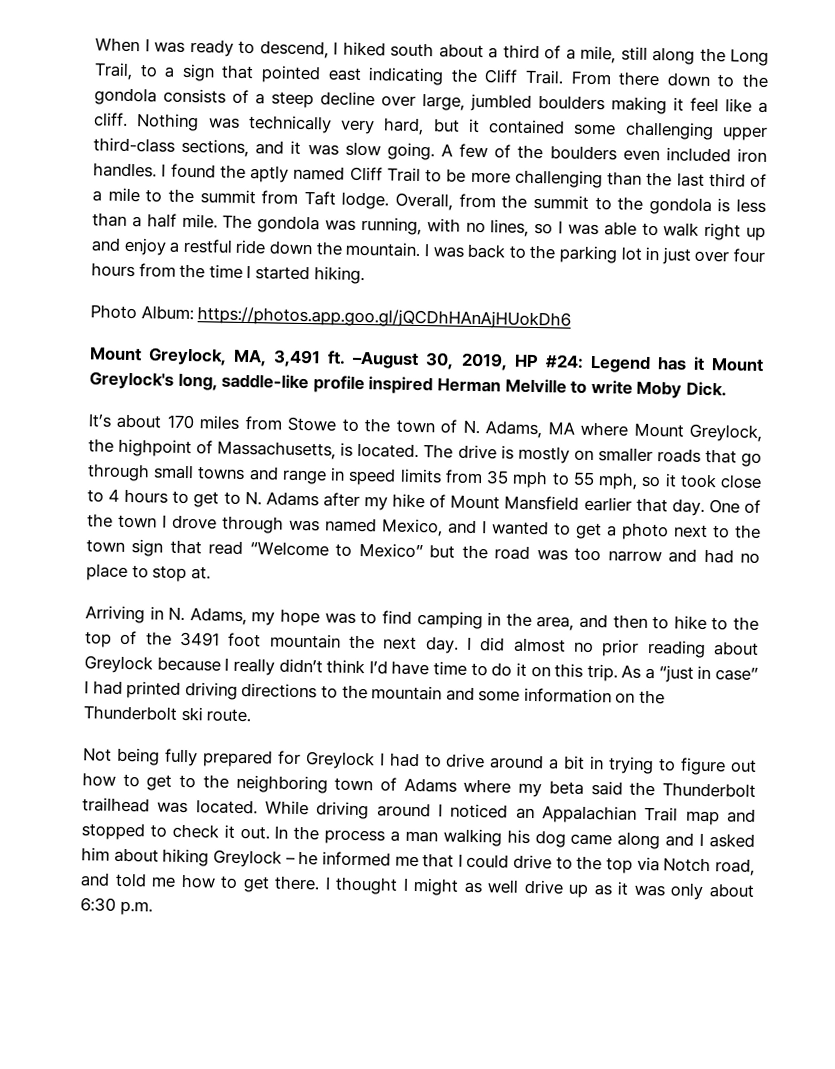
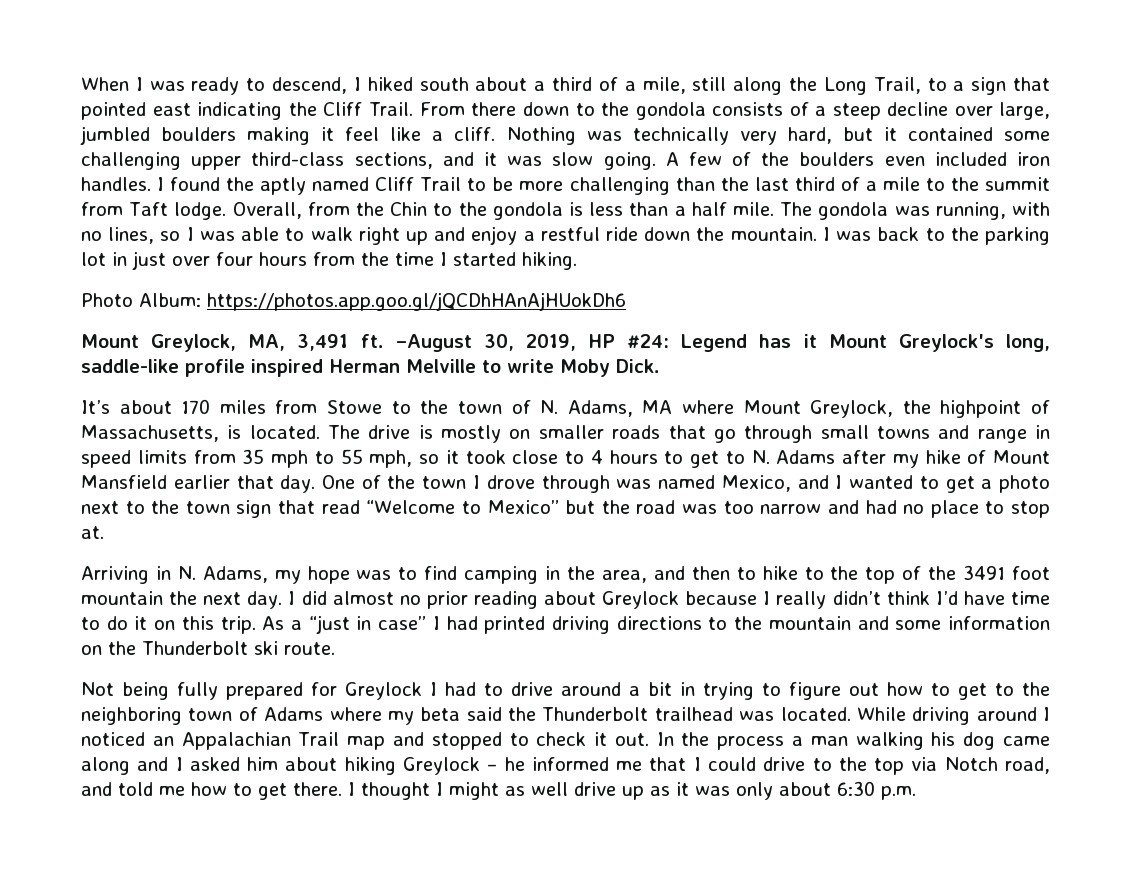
[532,194,589,210] summit -> [390,202,428,216] Chin

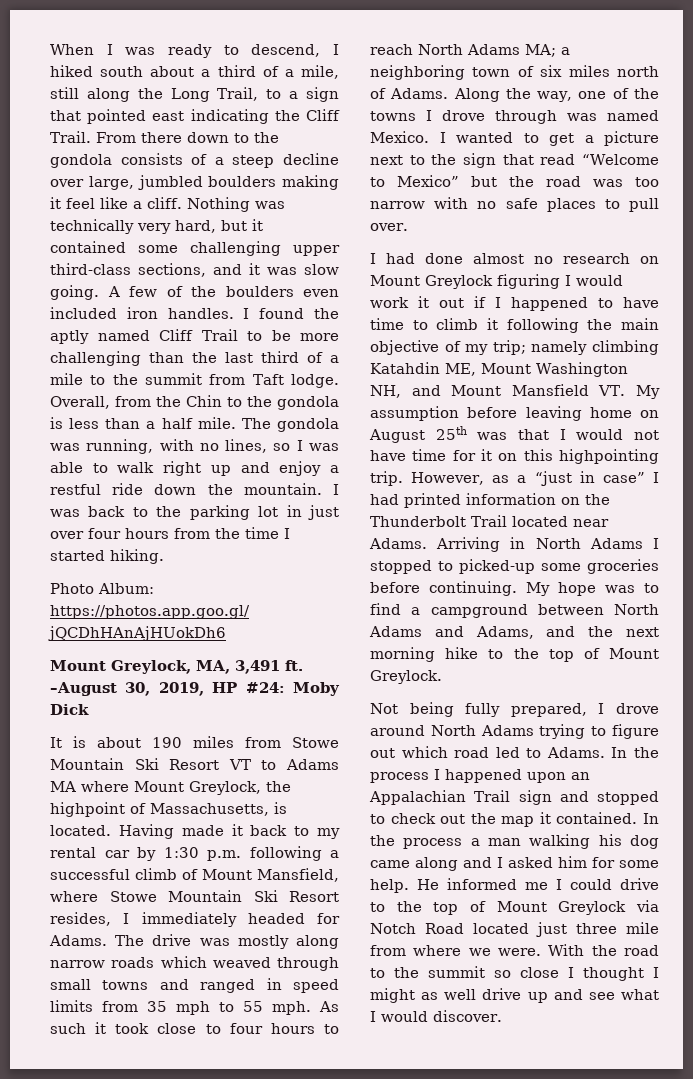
[681,334,1050,352] [81,359,660,377] [81,399,633,417] Legend has it Mount Greylock's long, saddle-like profile inspired Herman Melville to write Moby Dick. // It’s about 170 miles from Stowe to the town of N. Adams, -> [293,682,340,696] [50,704,89,715] [50,736,339,748] [50,758,339,770] Moby Dick // It is about 190 miles from Stowe Mountain Ski Resort VT to Adams
[328,425,736,443] The drive is mostly on smaller roads that go -> [118,824,340,839] [50,846,339,861] [50,868,339,882] [50,890,339,902] [50,912,340,927] [49,934,339,949] [50,956,271,968] Having made it back to my rental car by 1:30 p.m. following a successful climb of Mount Mansfield, where Stowe Mountain Ski Resort resides, I immediately headed for Adams. The drive was mostly along narrow roads which weaved
[977,429,1027,443] range -> [200,979,256,993] ranged
[369,450,439,468] mph, so -> [272,1001,339,1015] [50,1023,86,1034] mph. As such
[590,450,603,464] 4 -> [229,1023,263,1034] four
[690,450,1050,468] [81,475,467,493] get to N. Adams after my hike of Mount Mansfield earlier that day. One of the town -> [370,44,570,57] [370,65,659,80] [370,88,659,102] [370,111,416,121] reach North Adams MA; a neighboring town of six miles north of Adams. Along the way, one of the towns
[721,475,829,492] Mexico, and -> [370,131,429,143] Mexico.
[999,475,1051,493] photo -> [604,131,659,146] picture
[185,501,230,514] town -> (457, 159) none
[827,500,1050,518] [81,526,104,539] [81,565,1050,584] [81,591,1051,609] [81,616,285,634] and had no place to stop at. // Arriving in N. Adams, my hope was to find camping in the area, and then to hike to the top of the 3491 foot mountain the next day. I did almost no prior reading about Greylock because I really didn’t think I’d have time to do it on this trip. As -> [434,197,659,212] [370,223,408,231] [370,253,659,264] [370,274,623,289] [370,296,659,311] [370,318,659,333] [370,340,659,355] [370,362,628,377] [370,384,660,399] [370,406,659,421] [369,426,659,443] [370,449,659,464] [370,471,510,486] with no safe places to pull over. // I had done almost no research on Mount Greylock figuring I would work it out if I happened to have time to climb it following the main objective of my trip; namely climbing Katahdin ME, Mount Washington NH, and Mount Mansfield VT. My assumption before leaving home on August 25th was that I would not have time for it on this highpointing trip. However, as
[552,616,1050,634] [81,641,335,655] [81,682,1050,700] [81,707,1050,725] [81,732,145,746] driving directions to the mountain and some information on the Thunderbolt ski route. // Not being fully prepared for Greylock I had to drive around a bit in trying to figure out how to get to the neighboring town of Adams where my beta said the Thunderbolt trailhead was located. While driving around I noticed -> [466,493,610,505] [370,515,609,527] [369,537,659,552] [370,559,659,574] [370,581,659,596] [370,603,659,618] [369,626,659,639] [370,647,659,662] [370,670,442,684] [370,702,659,717] [370,724,659,739] [370,746,659,758] [370,769,566,783] information on the Thunderbolt Trail located near Adams. Arriving in North Adams I stopped to picked-up some groceries before continuing. My hope was to find a campground between North Adams and Adams, and the next morning hike to the top of Mount Greylock. // Not being fully prepared, I drove around North Adams trying to figure out which road led to Adams. In the process I happened upon
[347,736,386,750] map -> [518,790,552,805] sign
[594,732,649,746] it out. -> [440,812,638,827] out the map it contained.
[285,757,525,775] about hiking Greylock – he -> [592,857,659,868] [370,879,439,893] for some help. He
[649,757,687,771] that -> (548, 886) none
[911,757,1051,774] [81,782,342,800] via Notch road, and told me how to get there. -> [470,900,659,915] [370,922,659,937] [370,944,659,956] [370,966,559,978] of Mount Greylock via Notch Road located just three mile from where we were. With the road to the summit so close
[650,781,916,800] as it was only about 6:30 p.m. -> [553,989,659,1000] [370,1010,502,1022] and see what I would discover.

